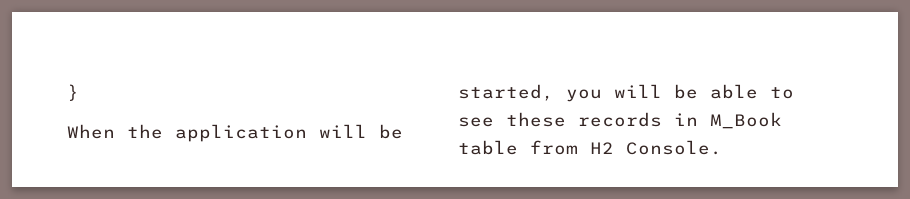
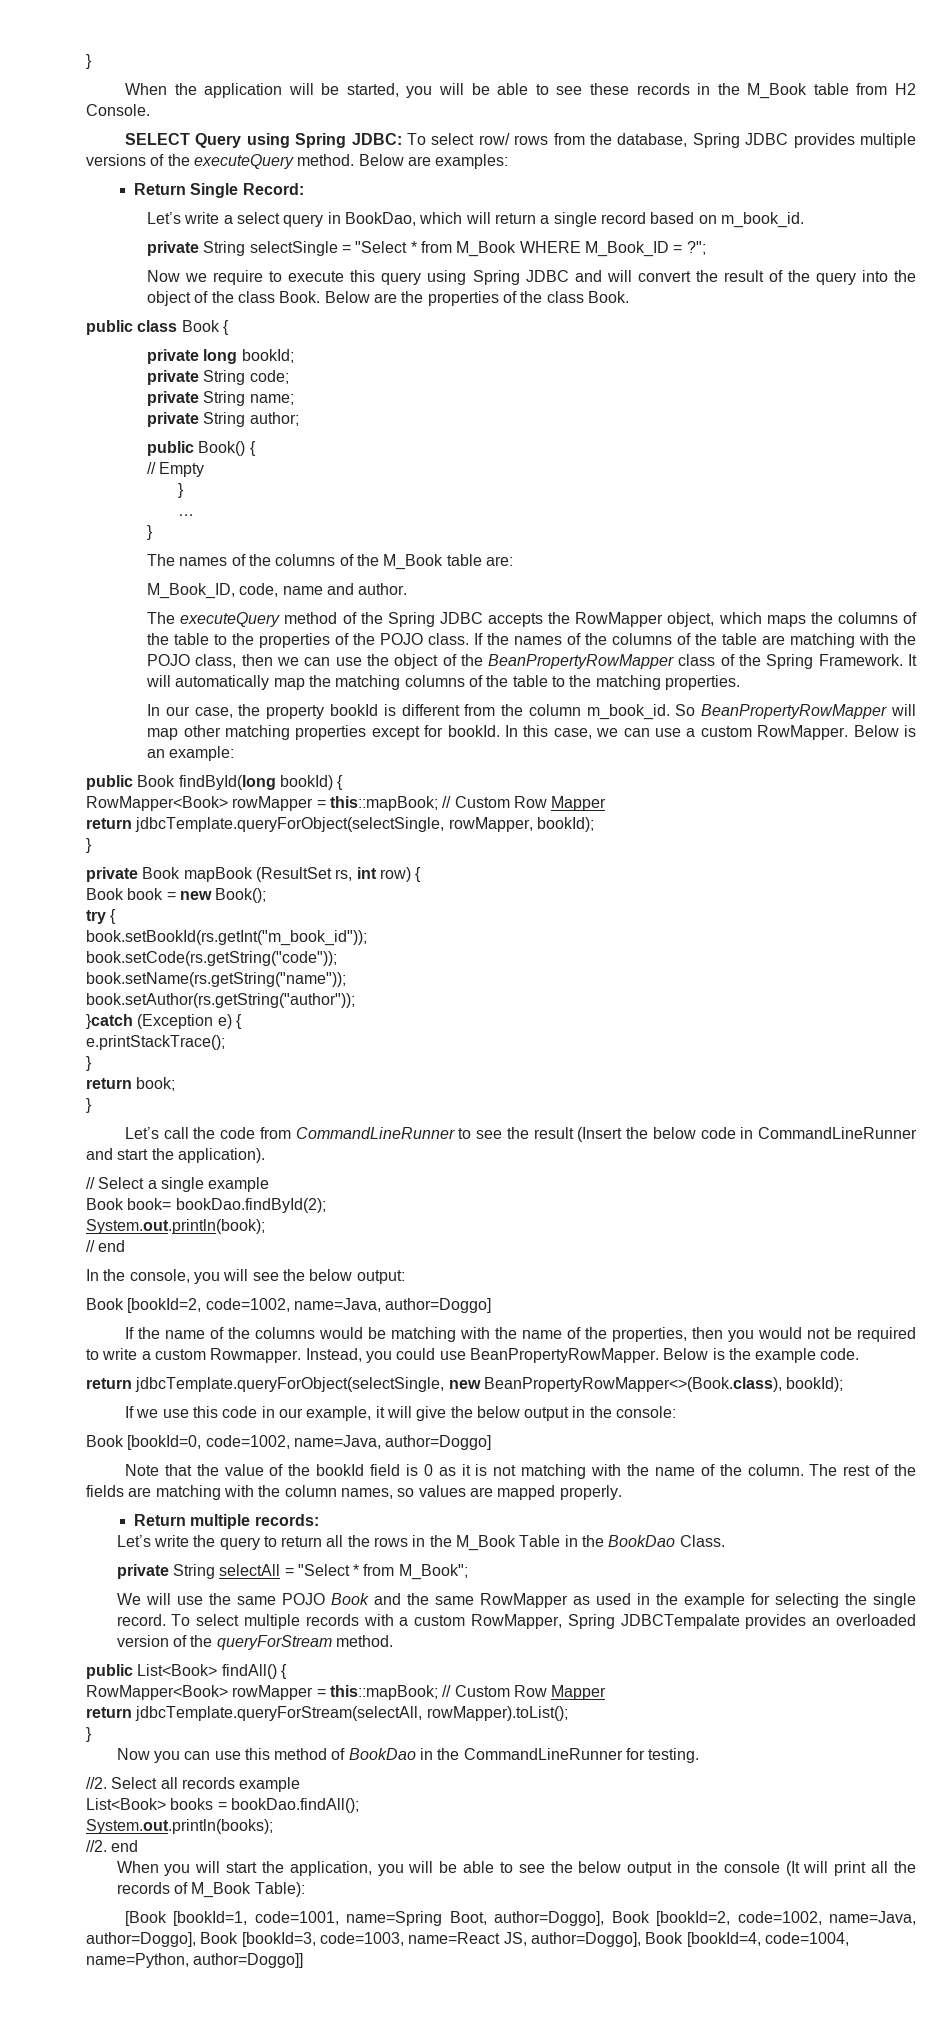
(698, 119) none -> [717,83,740,95] the
(722, 147) none -> [124,133,916,148] [86,154,509,169] [134,183,304,198] [147,212,804,228] [147,241,706,257] [147,270,916,285] [147,291,629,306] [86,320,229,335] [147,349,294,364] [147,370,289,385] [147,391,294,406] [147,412,299,427] [147,441,256,456] [147,462,205,477] [177,483,184,498] [177,514,194,516] [147,525,154,540] [147,554,514,570] [147,583,408,599] [147,612,918,627] [147,633,916,648] [147,654,918,669] [146,675,740,690] [147,704,916,720] [147,725,917,740] [147,746,235,761] [86,775,344,790] [86,796,607,811] [86,817,594,832] [86,838,92,853] [86,867,422,882] [86,888,267,903] [86,909,117,924] [86,930,367,946] [86,951,337,966] [86,972,346,987] [86,993,355,1008] [86,1014,242,1029] [86,1035,225,1050] [86,1056,92,1071] [86,1077,176,1091] [86,1098,92,1113] [124,1127,918,1142] [86,1148,265,1163] [86,1177,270,1192] [86,1198,326,1213] [86,1219,265,1234] [86,1240,126,1252] [86,1269,405,1284] [86,1298,492,1313] [124,1327,917,1342] [86,1348,860,1363] [86,1377,844,1392] [124,1406,677,1421] [86,1435,492,1450] [124,1464,917,1479] [86,1485,622,1500] [134,1514,319,1529] [116,1535,725,1551] [116,1564,468,1580] [116,1593,917,1608] [116,1614,917,1629] [116,1635,393,1650] [86,1664,287,1679] [86,1685,607,1700] [86,1706,568,1721] [86,1727,92,1742] [116,1748,700,1763] [86,1777,301,1792] [86,1798,359,1813] [86,1819,273,1834] [86,1840,139,1852] [116,1861,917,1876] [116,1882,305,1898] [124,1911,917,1926] [86,1932,849,1947] [86,1953,304,1968] // SELECT Query using Spring JDBC: To select row/ rows from the database, Spring JDBC provides multiple versions of the executeQuery method. Below are examples: // Return Single Record: // Let’s write a select query in BookDao, which will return a single record based on m_book_id. // private String selectSingle = "Select * from M_Book WHERE M_Book_ID = ?"; // Now we require to execute this query using Spring JDBC and will convert the result of the query into the object of the class Book. Below are the properties of the class Book. // public class Book { // private long bookId; // private String code; // private String name; // private String author; // public Book() { // // Empty // } // … // } // The names of the columns of the M_Book table are: // M_Book_ID, code, name and author. // The executeQuery method of the Spring JDBC accepts the RowMapper object, which maps the columns of the table to the properties of the POJO class. If the names of the columns of the table are matching with the POJO class, then we can use the object of the BeanPropertyRowMapper class of the Spring Framework. It will automatically map the matching columns of the table to the matching properties. // In our case, the property bookId is different from the column m_book_id. So BeanPropertyRowMapper will map other matching properties except for bookId. In this case, we can use a custom RowMapper. Below is an example: // public Book findById(long bookId) { // RowMapper<Book> rowMapper = this::mapBook; // Custom Row Mapper // return jdbcTemplate.queryForObject(selectSingle, rowMapper, bookId); // } // private Book mapBook (ResultSet rs, int row) { // Book book = new Book(); // try { // book.setBookId(rs.getInt("m_book_id")); // book.setCode(rs.getString("code")); // book.setName(rs.getString("name")); // book.setAuthor(rs.getString("author")); // }catch (Exception e) { // e.printStackTrace(); // } // return book; // } // Let’s call the code from CommandLineRunner to see the result (Insert the below code in CommandLineRunner and start the application). // // Select a single example // Book book= bookDao.findById(2); // System.out.println(book); // // end // In the console, you will see the below output: // Book [bookId=2, code=1002, name=Java, author=Doggo] // If the name of the columns would be matching with the name of the properties, then you would not be required to write a custom Rowmapper. Instead, you could use BeanPropertyRowMapper. Below is the example code. // return jdbcTemplate.queryForObject(selectSingle, new BeanPropertyRowMapper<>(Book.class), bookId); // If we use this code in our example, it will give the below output in the console: // Book [bookId=0, code=1002, name=Java, author=Doggo] // Note that the value of the bookId field is 0 as it is not matching with the name of the column. The rest of the fields are matching with the column names, so values are mapped properly. // Return multiple records: // Let’s write the query to return all the rows in the M_Book Table in the BookDao Class. // private String selectAll = "Select * from M_Book"; // We will use the same POJO Book and the same RowMapper as used in the example for selecting the single record. To select multiple records with a custom RowMapper, Spring JDBCTempalate provides an overloaded version of the queryForStream method. // public List<Book> findAll() { // RowMapper<Book> rowMapper = this::mapBook; // Custom Row Mapper // return jdbcTemplate.queryForStream(selectAll, rowMapper).toList(); // } // Now you can use this method of BookDao in the CommandLineRunner for testing. // //2. Select all records example // List<Book> books = bookDao.findAll(); // System.out.println(books); // //2. end // When you will start the application, you will be able to see the below output in the console (It will print all the records of M_Book Table): // [Book [bookId=1, code=1001, name=Spring Boot, author=Doggo], Book [bookId=2, code=1002, name=Java, author=Doggo], Book [bookId=3, code=1003, name=React JS, author=Doggo], Book [bookId=4, code=1004, name=Python, author=Doggo]]

